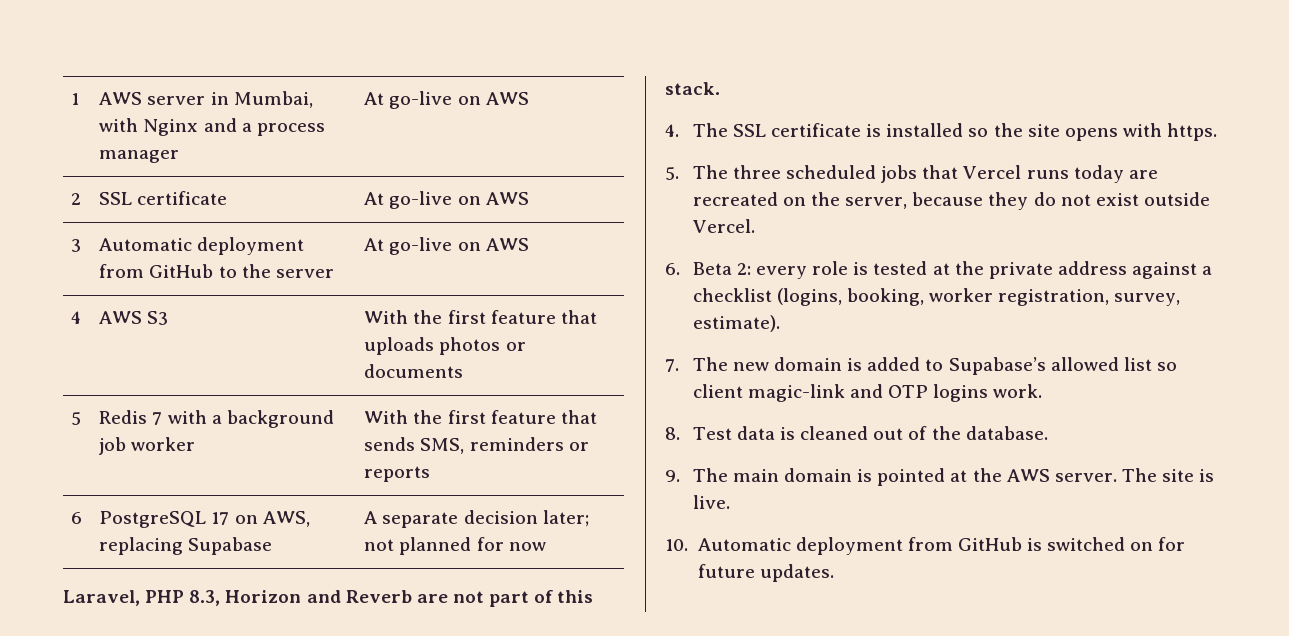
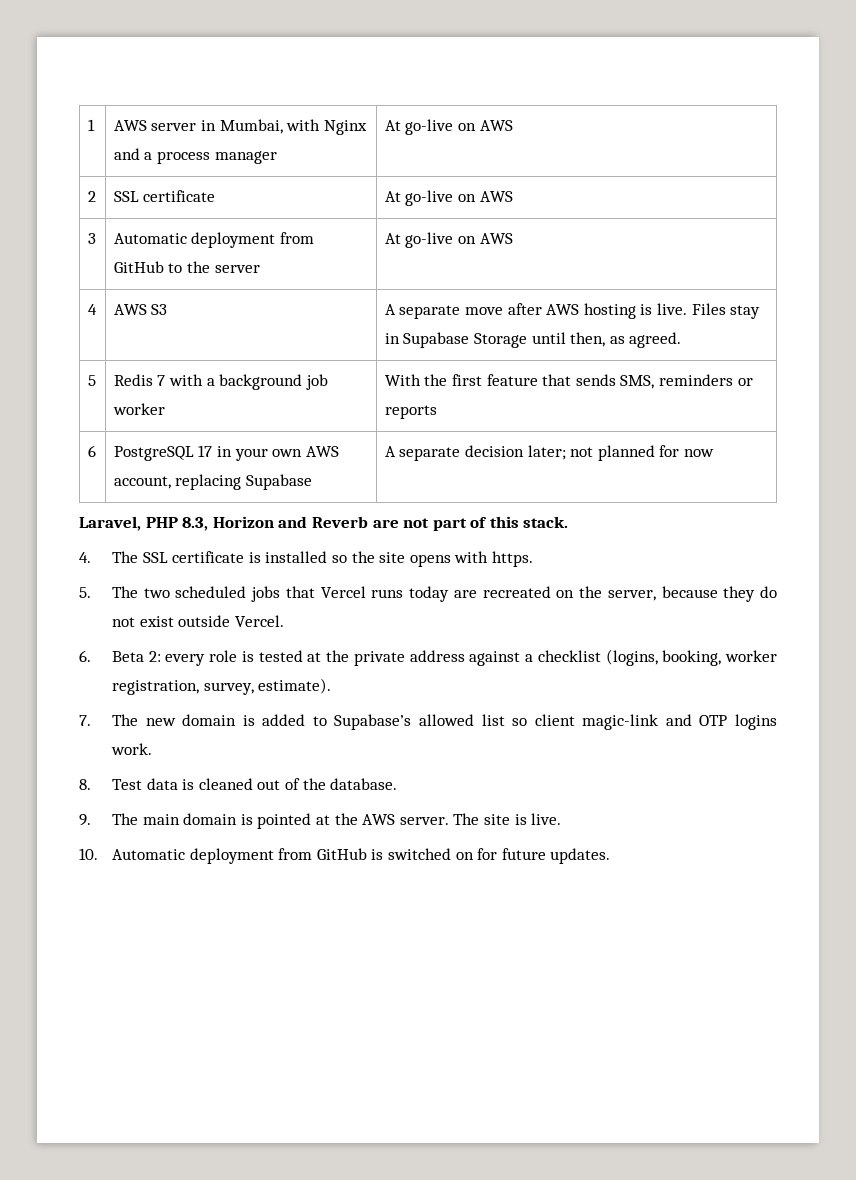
[364,310,597,324] [364,337,526,355] [364,364,464,378] With the first feature that uploads photos or documents -> [384,303,761,319] [384,332,682,348] A separate move after AWS hosting is live. Files stay in Supabase Storage until then, as agreed.
[234,511,310,527] on AWS, -> [217,446,339,461] [113,476,171,489] in your own AWS account,
[732,165,781,179] three -> [143,588,170,598] two

